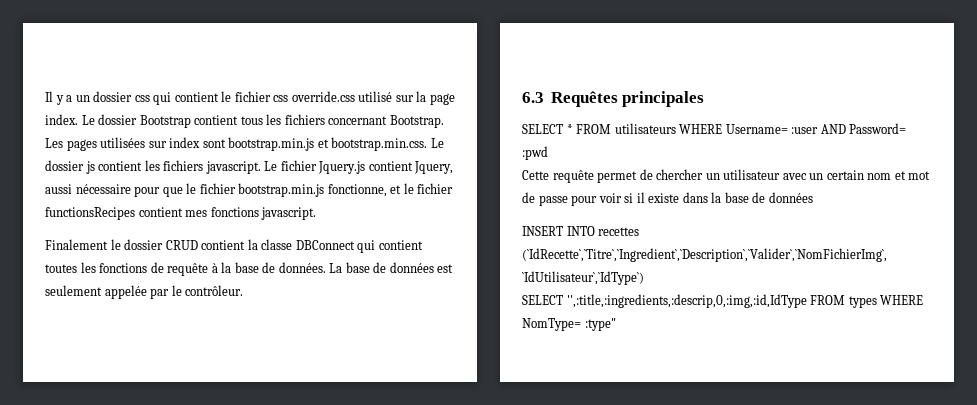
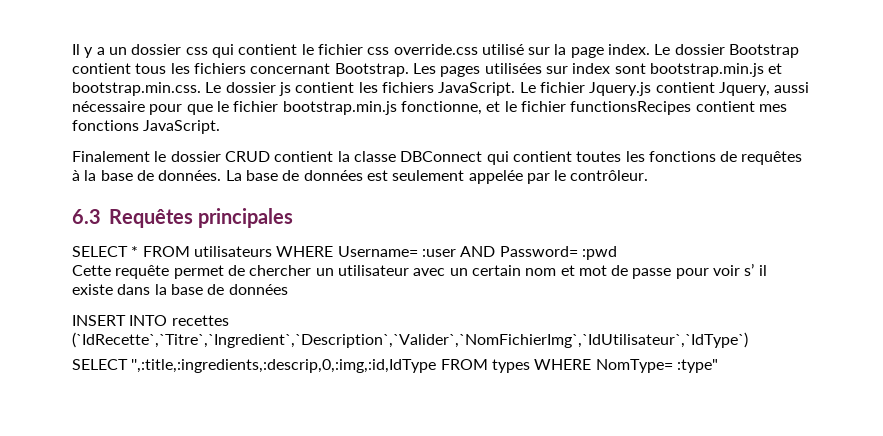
[205,161,261,174] javascript. -> [438,82,516,96] JavaScript.
[261,207,317,220] javascript. -> [143,120,221,134] JavaScript.
[167,263,209,276] requête -> [741,151,803,165] requêtes
[624,193,634,203] si -> [744,263,755,276] s’

